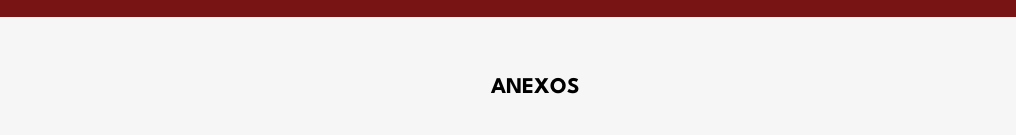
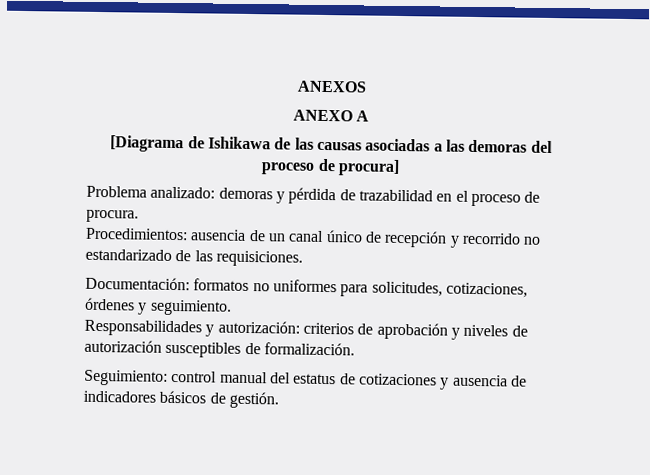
(580, 85) none -> [292,109,370,122] [110,135,553,154] [261,158,400,176] [86,185,541,207] [86,209,139,223] [85,227,542,248] [85,248,303,267] [85,276,528,298] [85,297,232,316] [84,319,528,340] [84,339,355,358] [84,369,527,390] [83,390,279,409] // ANEXO A // [Diagrama de Ishikawa de las causas asociadas a las demoras del proceso de procura] // Problema analizado: demoras y pérdida de trazabilidad en el proceso de procura. // Procedimientos: ausencia de un canal único de recepción y recorrido no estandarizado de las requisiciones. // Documentación: formatos no uniformes para solicitudes, cotizaciones, órdenes y seguimiento. // Responsabilidades y autorización: criterios de aprobación y niveles de autorización susceptibles de formalización. // Seguimiento: control manual del estatus de cotizaciones y ausencia de indicadores básicos de gestión.

